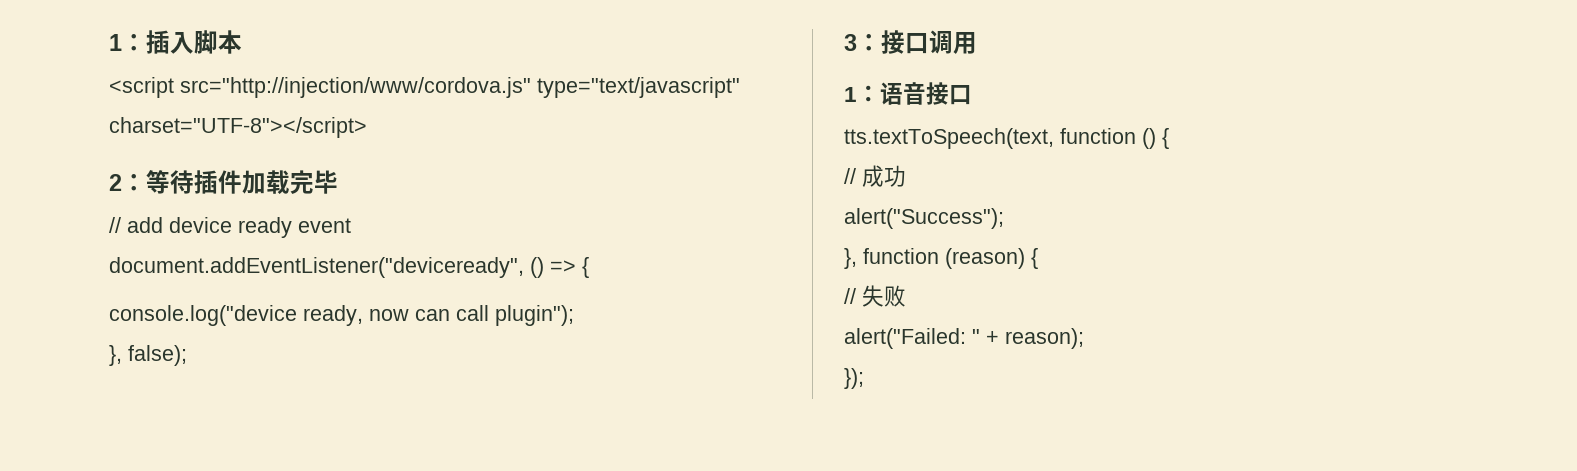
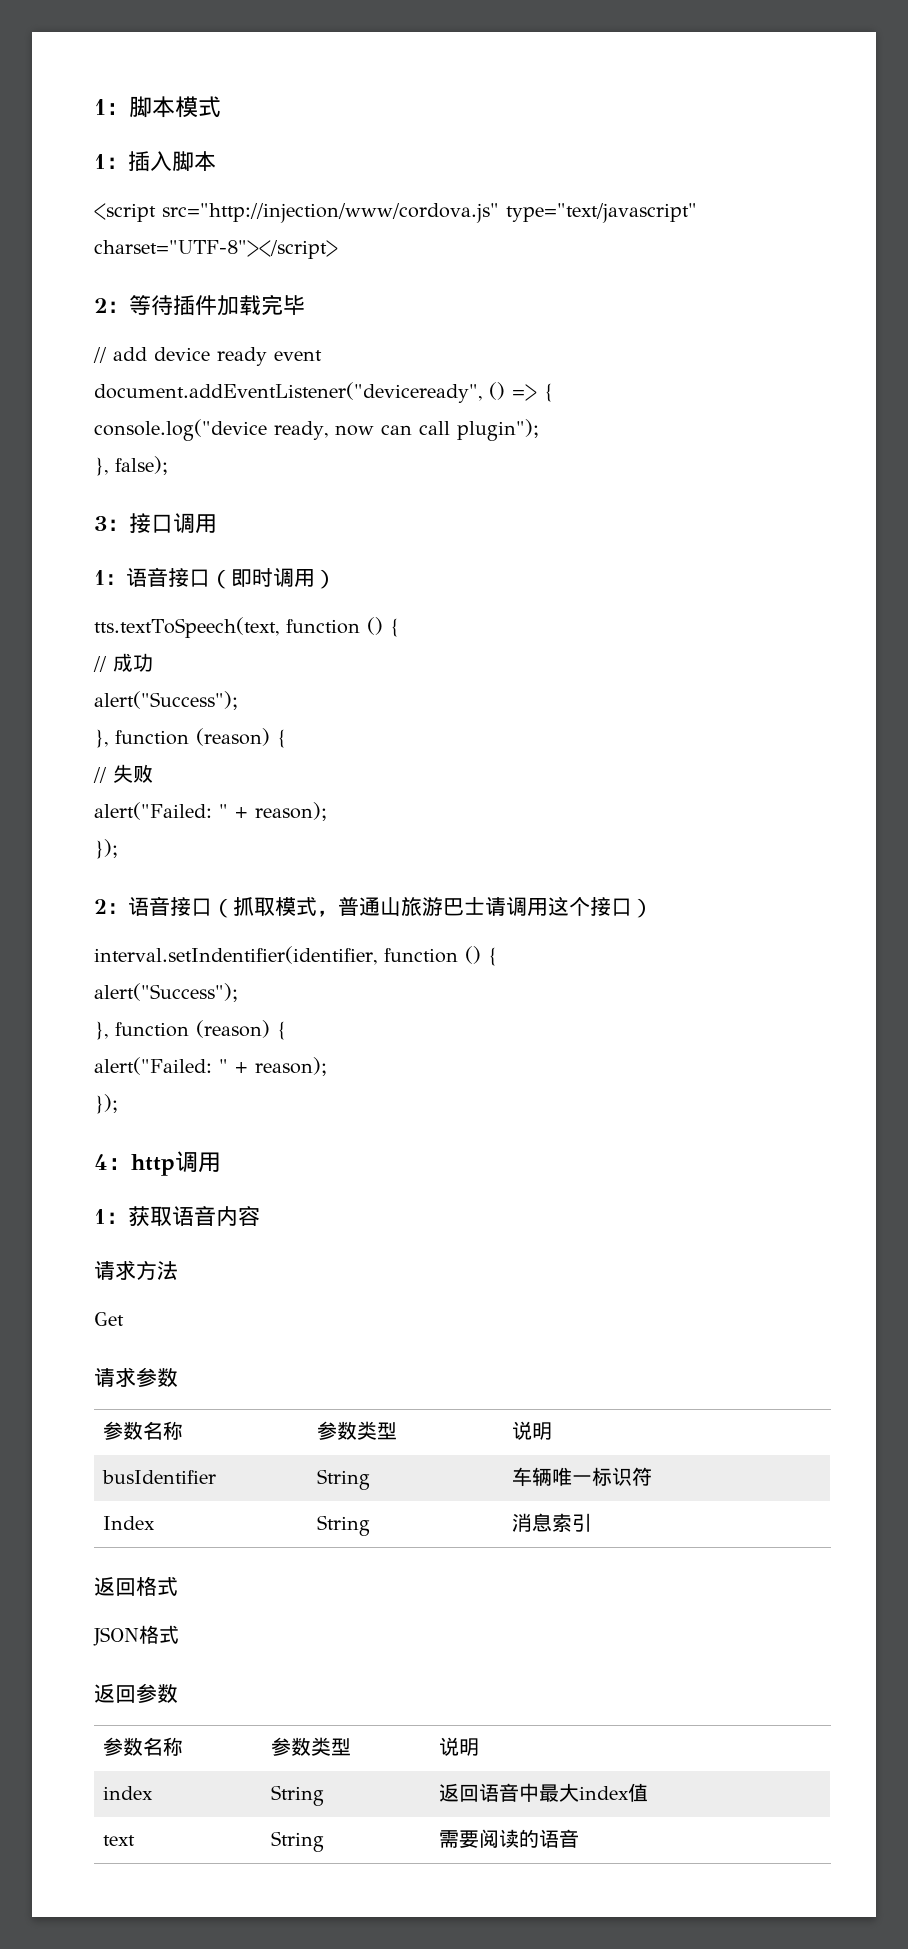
[109,34,146,51] 1： -> [94,96,221,118] [94,154,128,169] 1：脚本模式 // 1：
(972, 95) none -> [210,568,336,589] （即时调用）
(864, 378) none -> [94,896,653,918] [94,946,498,966] [94,983,238,1002] [94,1020,287,1040] [94,1057,327,1076] [94,1094,118,1114] [94,1151,221,1176] [94,1206,260,1227] [94,1260,178,1280] [94,1312,124,1326] [94,1367,178,1387] [102,1421,183,1440] [316,1421,397,1440] [511,1421,552,1440] [101,1470,216,1484] [316,1469,370,1490] [511,1467,652,1487] [102,1516,155,1530] [316,1515,370,1536] [511,1513,592,1532] [94,1576,178,1596] [93,1625,179,1646] [94,1683,178,1703] [102,1737,183,1756] [270,1737,351,1756] [438,1737,479,1756] [102,1786,153,1800] [270,1785,324,1806] [438,1783,648,1802] [102,1835,135,1846] [270,1831,324,1852] [438,1829,579,1848] // 2：语音接口（抓取模式，普通山旅游巴士请调用这个接口） // interval.setIndentifier(identifier, function () { // alert("Success"); // }, function (reason) { // alert("Failed: " + reason); // }); // 4：http调用 // 1：获取语音内容 // 请求方法 // Get // 请求参数 // 参数名称 | 参数类型 | 说明 // busIdentifier | String | 车辆唯一标识符 // Index | String | 消息索引 // 返回格式 // JSON格式 // 返回参数 // 参数名称 | 参数类型 | 说明 // index | String | 返回语音中最大index值 // text | String | 需要阅读的语音

